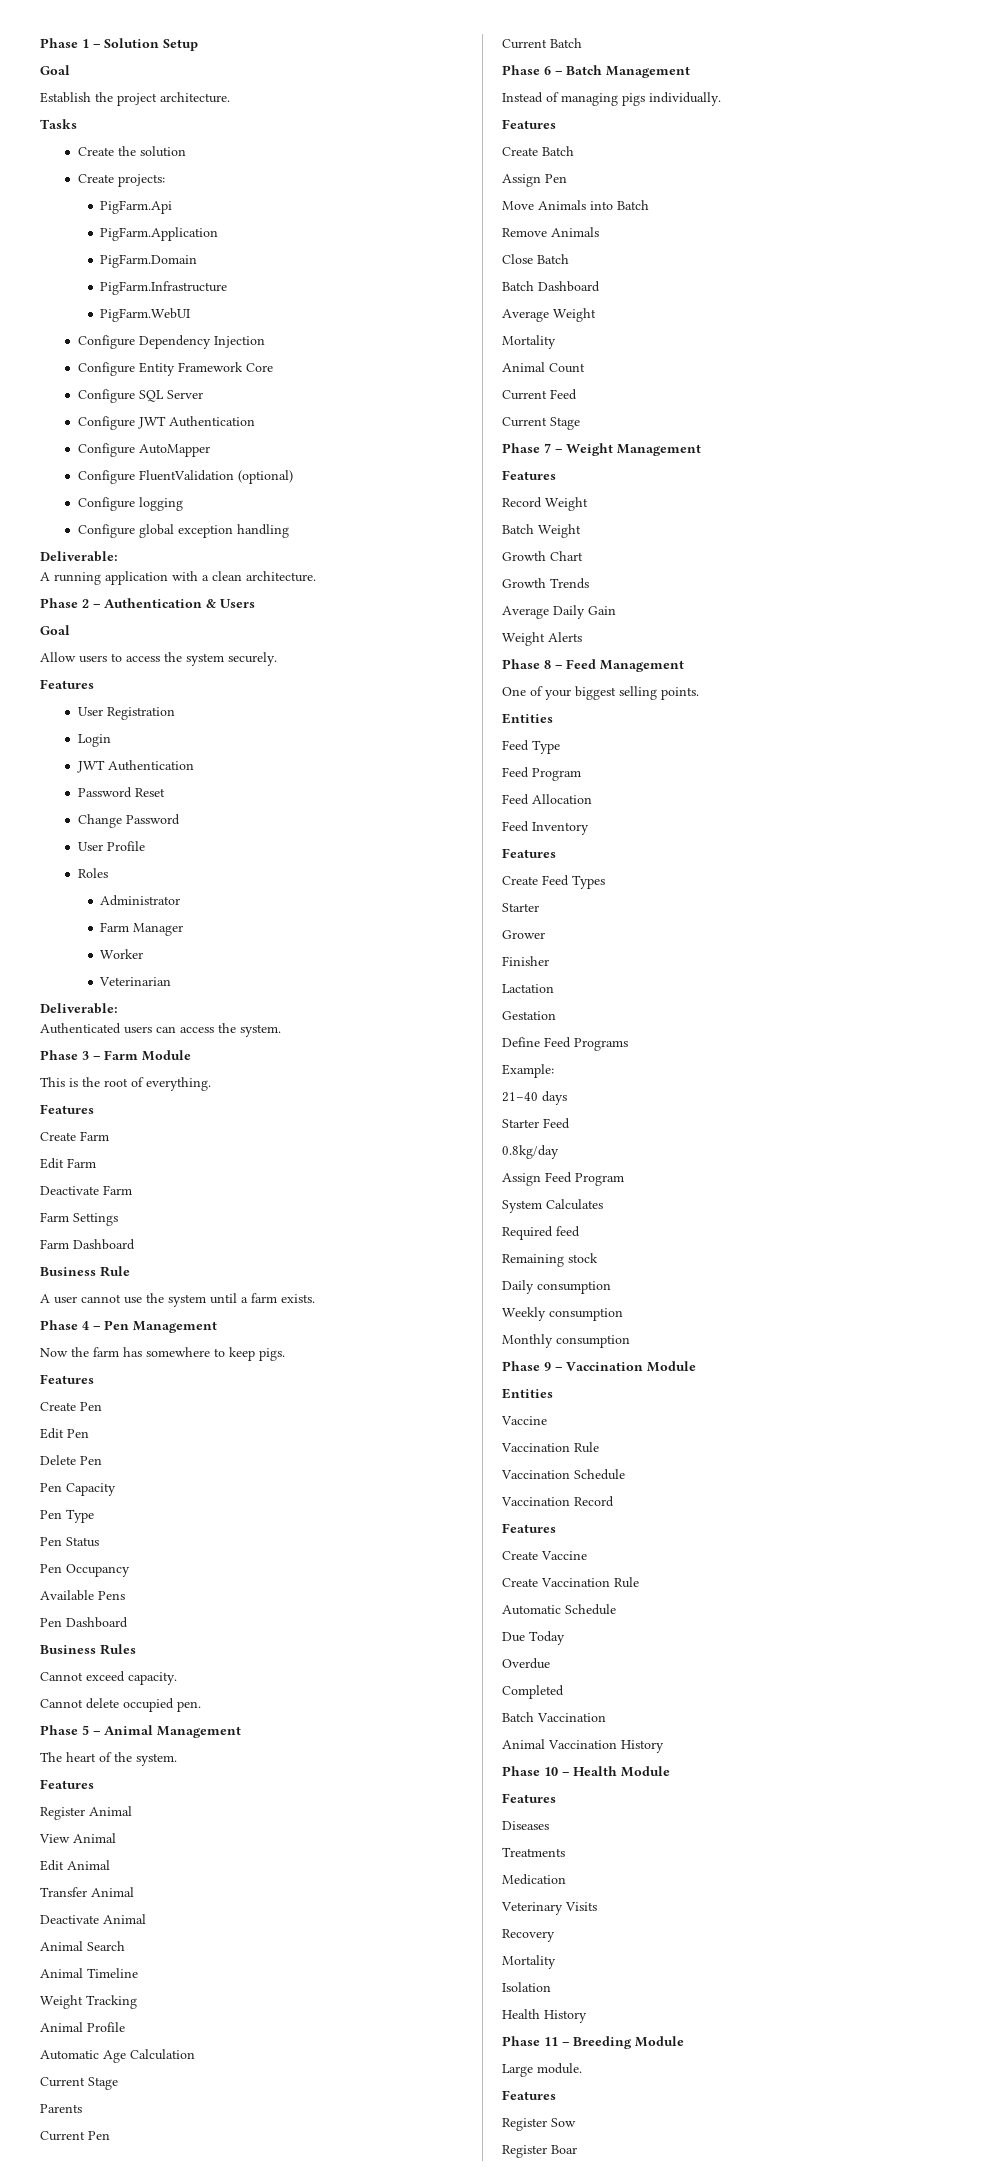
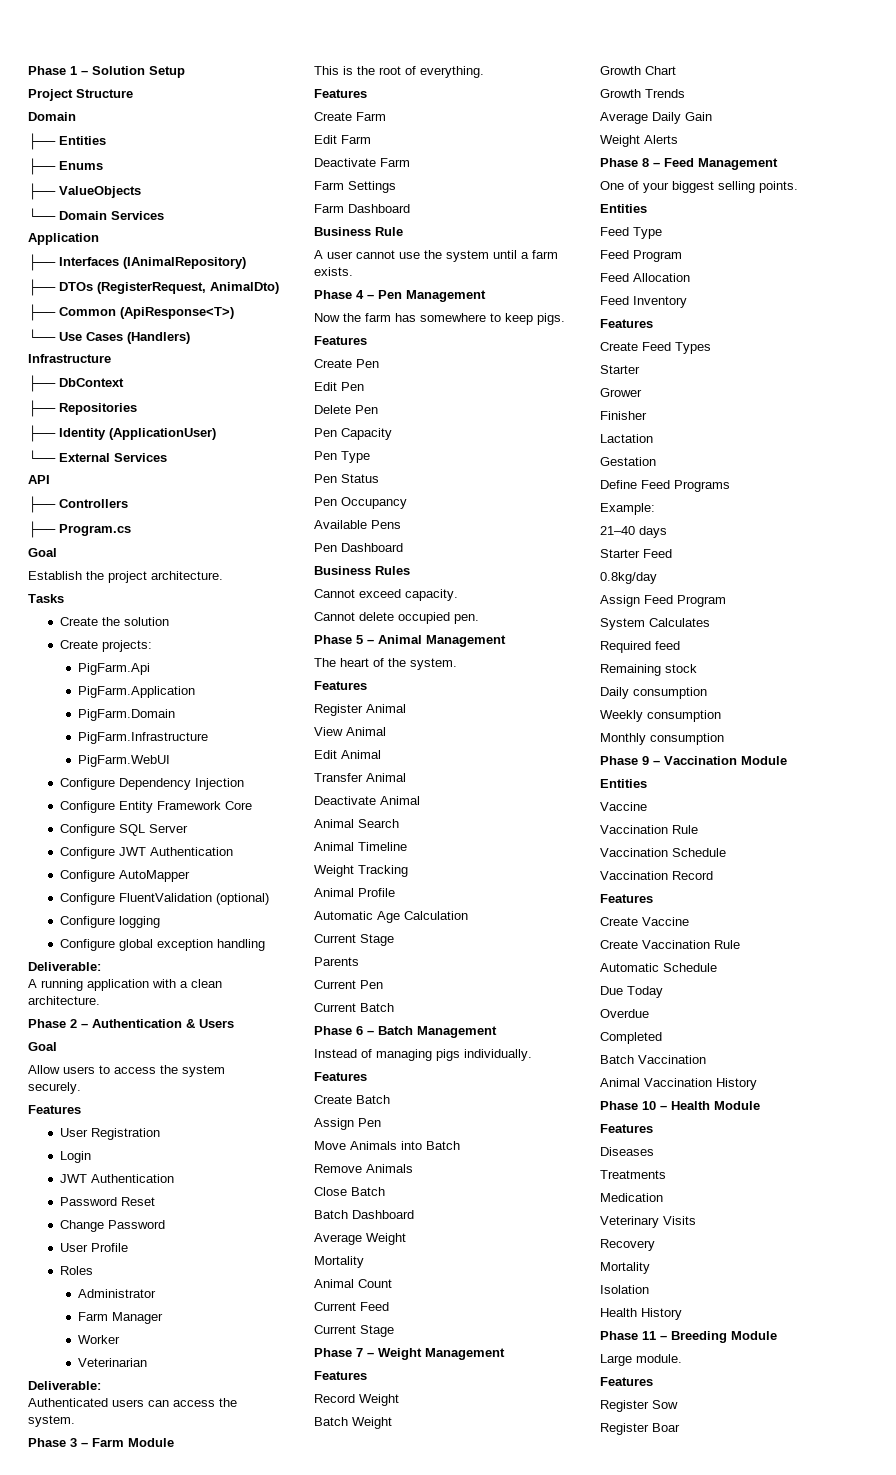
(198, 45) none -> [28,89,133,101] [28,112,76,121] [28,133,106,150] [28,158,103,175] [28,183,141,200] [28,208,164,220] [28,233,99,245] [28,254,246,271] [28,279,279,296] [28,304,234,321] [28,329,190,344] [28,354,111,363] [28,375,124,392] [28,400,137,417] [28,425,216,442] [28,450,167,462] [28,475,50,484] [28,496,128,513] [28,521,131,538] // Project Structure // Domain // ├── Entities // ├── Enums // ├── ValueObjects // └── Domain Services // Application // ├── Interfaces (IAnimalRepository) // ├── DTOs (RegisterRequest, AnimalDto) // ├── Common (ApiResponse<T>) // └── Use Cases (Handlers) // Infrastructure // ├── DbContext // ├── Repositories // ├── Identity (ApplicationUser) // └── External Services // API // ├── Controllers // ├── Program.cs

